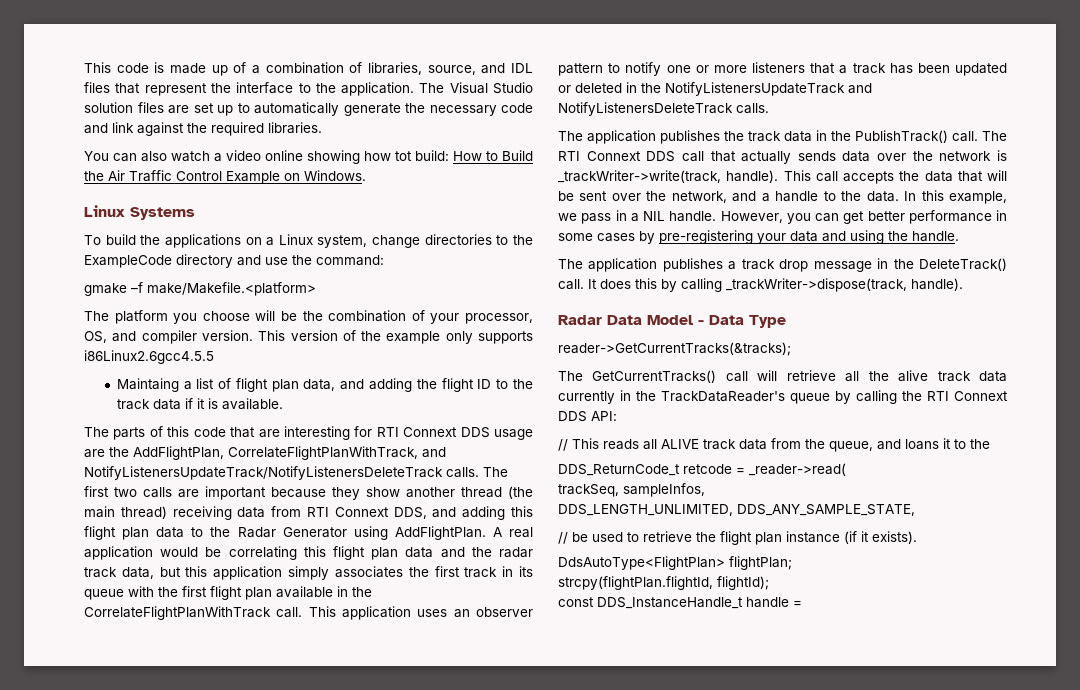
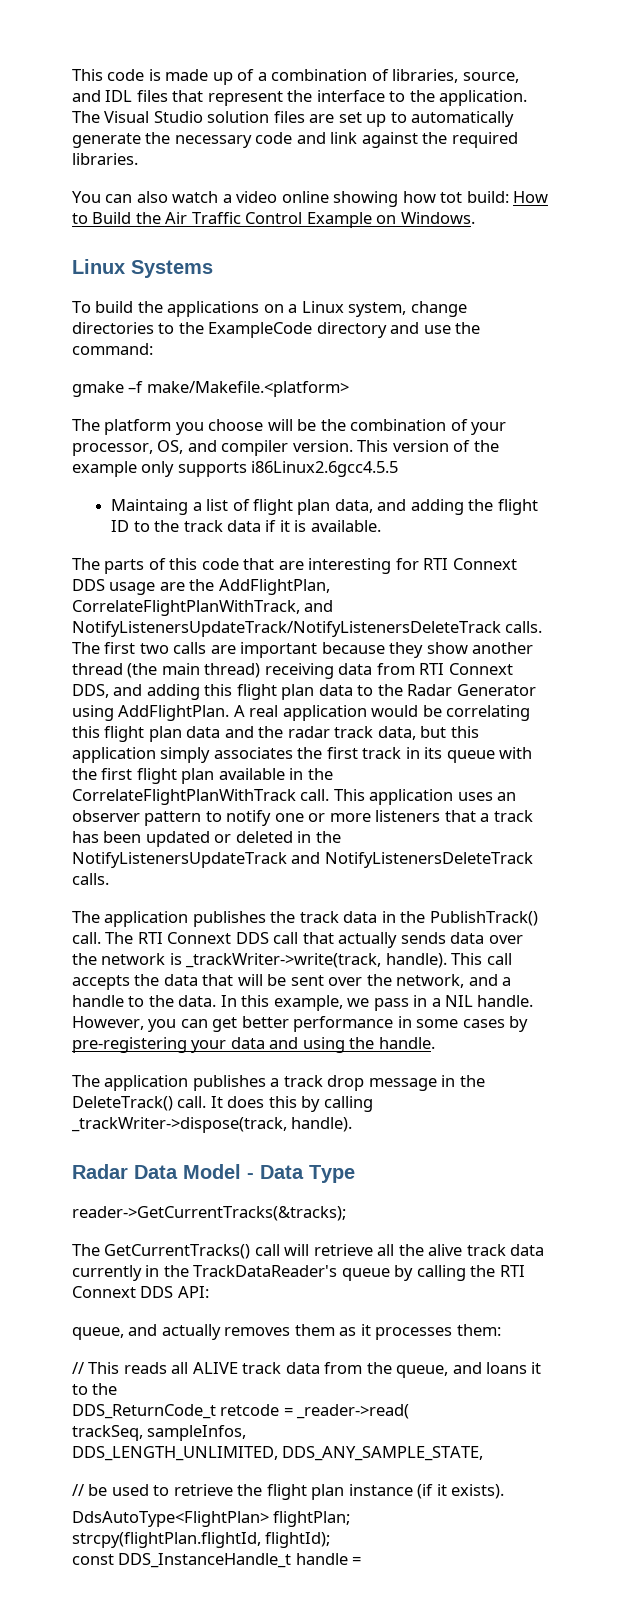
(617, 416) none -> [72,1324,501,1340] // queue, and actually removes them as it processes them:

